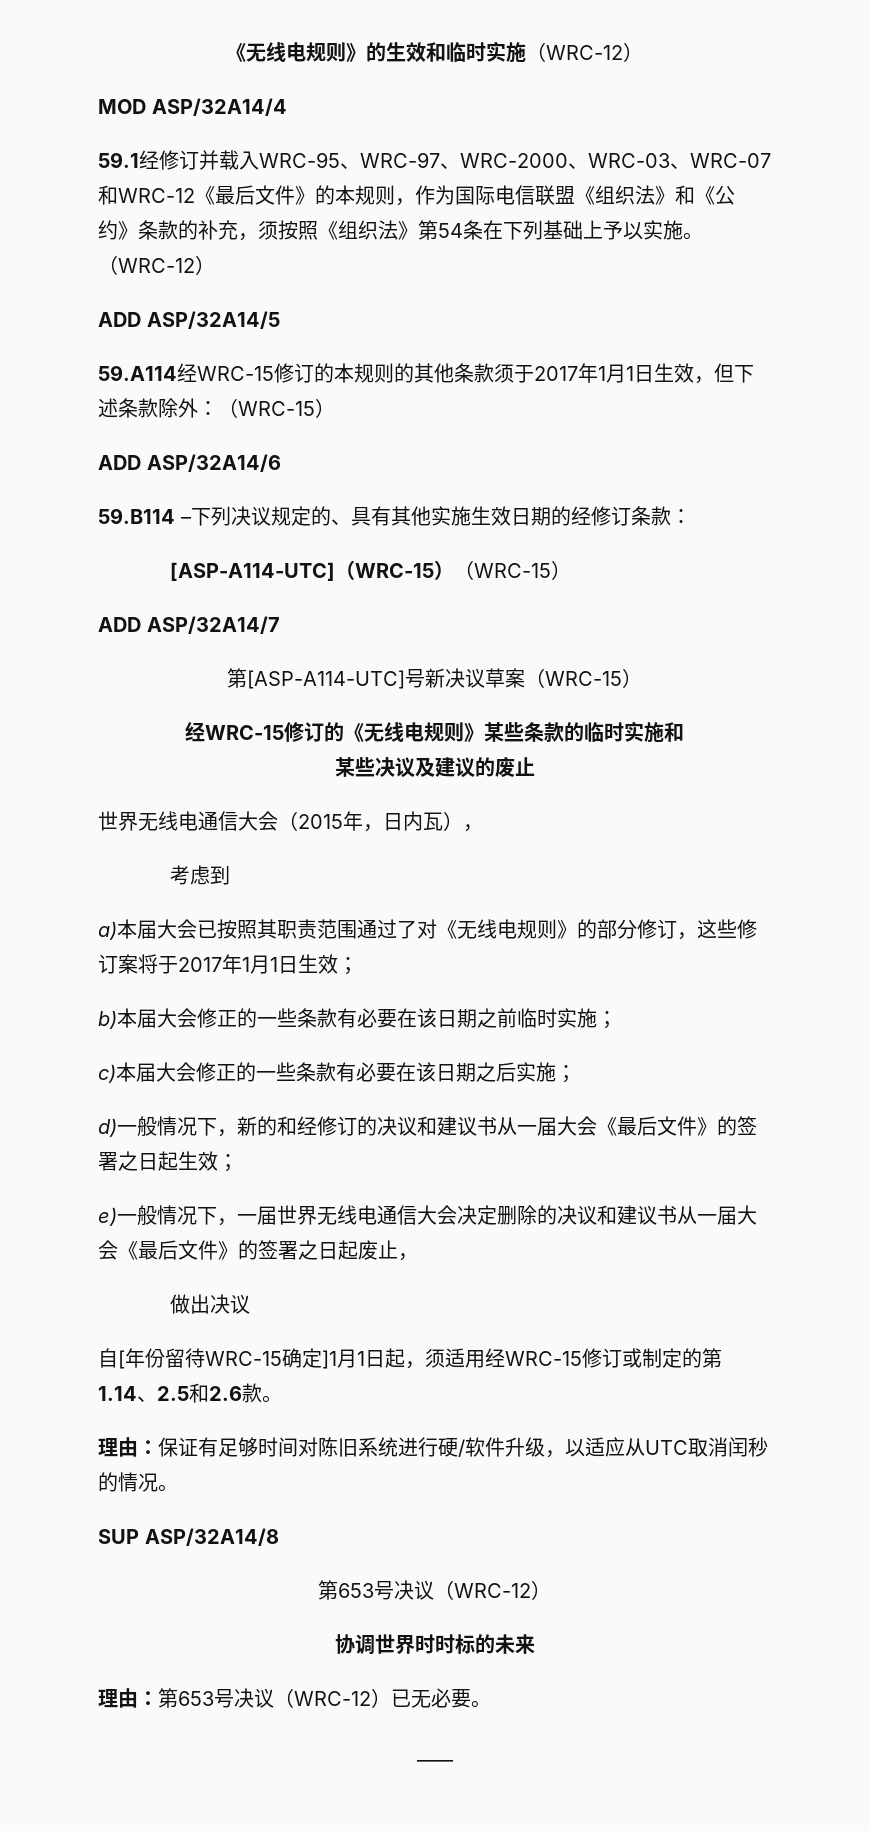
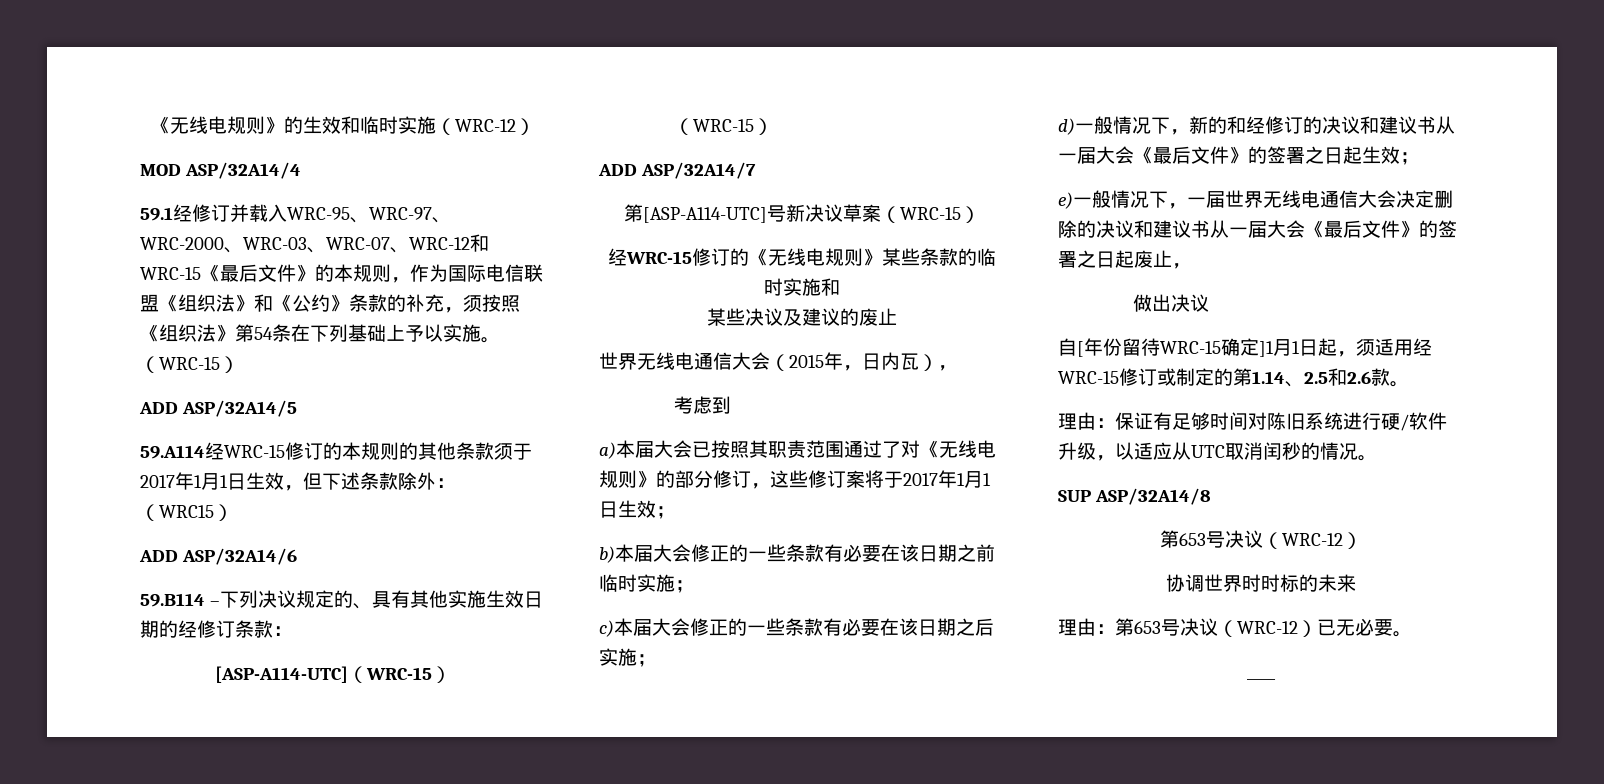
[98,185,195,205] 和WRC-12 -> [390,234,489,253] [140,267,201,280] 、WRC-12和WRC-15
[118,258,195,273] WRC-12 -> [159,357,220,370] WRC-15
[238,401,315,416] WRC-15 -> [159,505,214,518] WRC15

